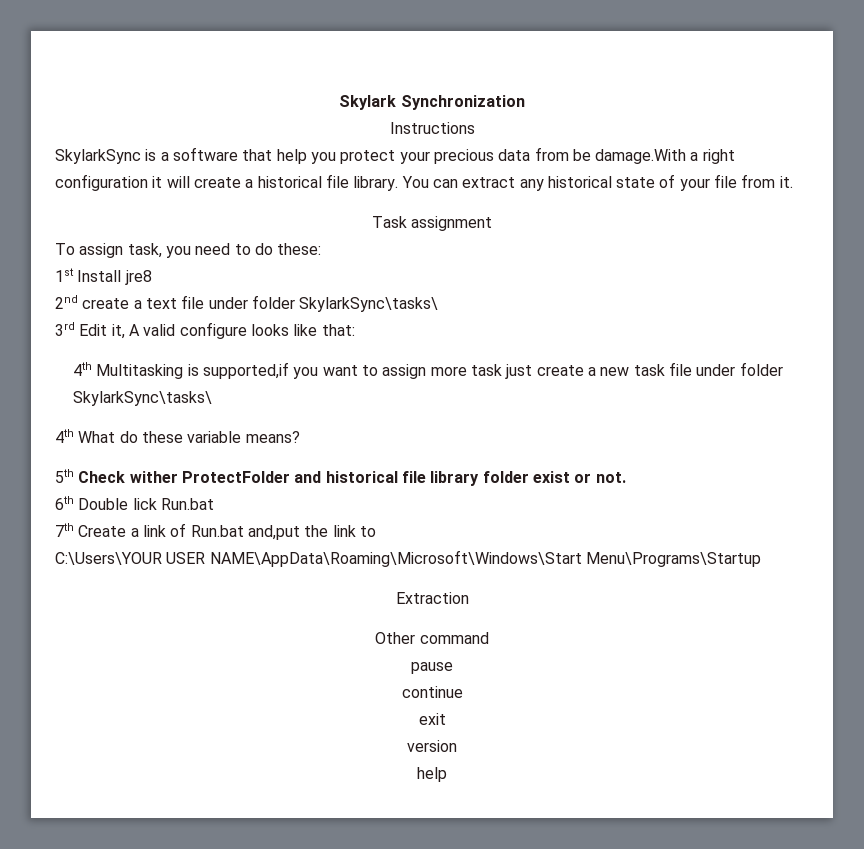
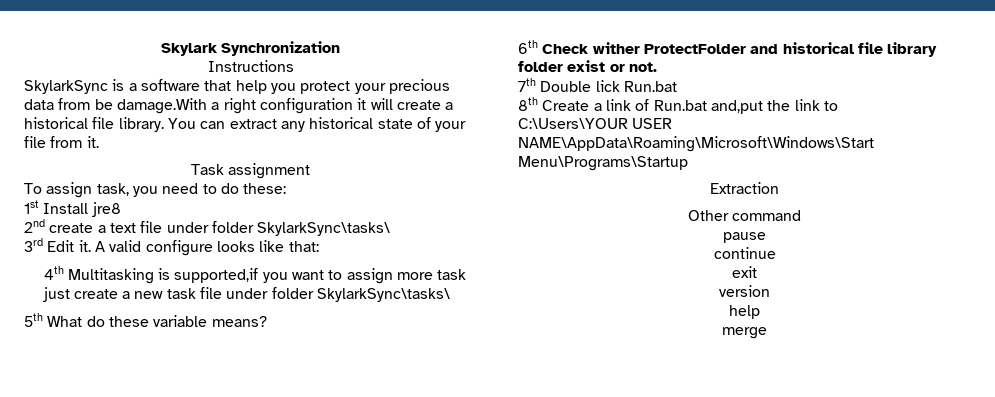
[111,324,125,339] it, -> [78,240,91,252] it.
[55,429,74,443] 4th -> [24,313,43,327] 5th
[55,469,74,483] 5th -> [518,40,538,54] 6th
[55,496,74,510] 6th -> [518,78,536,92] 7th
[55,523,74,537] 7th -> [518,97,538,111] 8th
(447, 774) none -> [722,327,767,339] // merge

